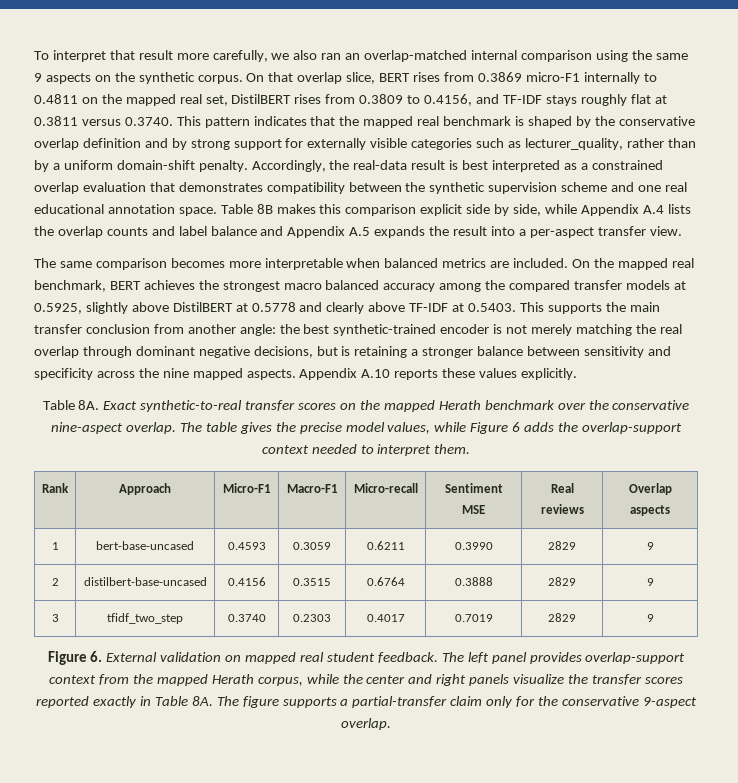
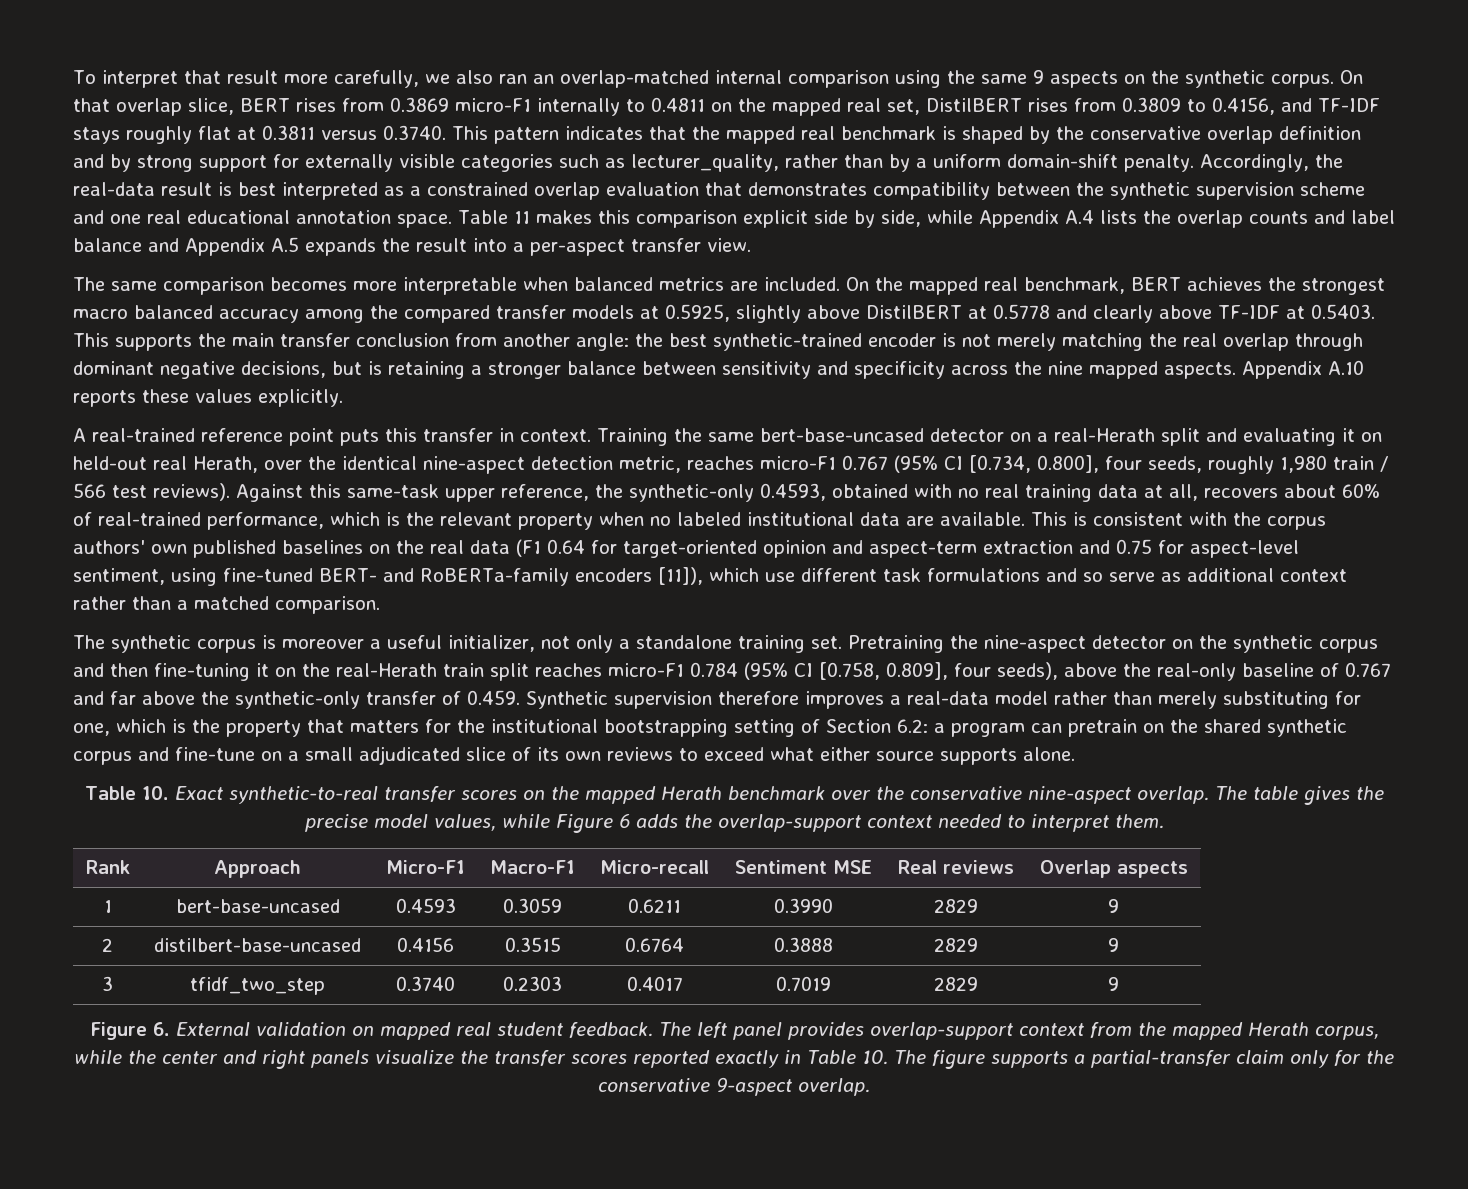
[256,204,273,214] 8B -> [513,211,530,224] 11
[42,400,100,410] // Table 8A. -> [73,428,1382,446] [73,455,1388,474] [73,483,1380,502] [73,512,1326,530] [73,539,1299,558] [73,567,1347,586] [73,596,380,614] [73,635,1378,653] [73,662,1391,681] [73,690,1361,709] [73,719,1347,737] [73,746,1075,765] [84,786,169,800] // A real-trained reference point puts this transfer in context. Training the same bert-base-uncased detector on a real-Herath split and evaluating it on held-out real Herath, over the identical nine-aspect detection metric, reaches micro-F1 0.767 (95% CI [0.734, 0.800], four seeds, roughly 1,980 train / 566 test reviews). Against this same-task upper reference, the synthetic-only 0.4593, obtained with no real training data at all, recovers about 60% of real-trained performance, which is the relevant property when no labeled institutional data are available. This is consistent with the corpus authors' own published baselines on the real data (F1 0.64 for target-oriented opinion and aspect-term extraction and 0.75 for aspect-level sentiment, using fine-tuned BERT- and RoBERTa-family encoders [11]), which use different task formulations and so serve as additional context rather than a matched comparison. // The synthetic corpus is moreover a useful initializer, not only a standalone training set. Pretraining the nine-aspect detector on the synthetic corpus and then fine-tuning it on the real-Herath train split reaches micro-F1 0.784 (95% CI [0.758, 0.809], four seeds), above the real-only baseline of 0.767 and far above the synthetic-only transfer of 0.459. Synthetic supervision therefore improves a real-data model rather than merely substituting for one, which is the property that matters for the institutional bootstrapping setting of Section 6.2: a program can pretrain on the shared synthetic corpus and fine-tune on a small adjudicated slice of its own reviews to exceed what either source supports alone. // Table 10.
[191,696,213,706] 8A. -> [861,1050,888,1065] 10.

